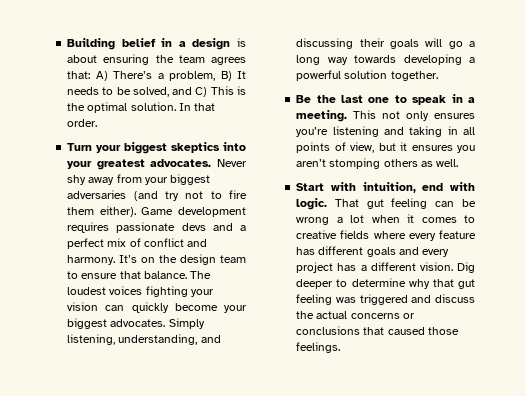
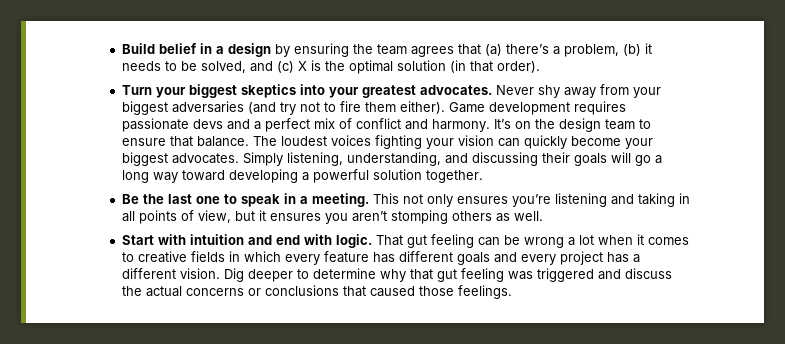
[67,38,116,50] Building -> [122,43,156,54] Build
[236,38,246,47] [67,55,98,63] is about -> [275,44,291,57] by
[67,71,247,81] that: A) There’s a problem, B) It -> [458,43,653,57] that (a) there’s a problem, (b) it
[195,86,234,97] C) This -> [277,61,308,73] (c) X
[130,102,216,111] [67,119,98,127] solution. In that order. -> [397,60,541,73] solution (in that order).
[354,55,397,63] towards -> [182,170,226,181] toward
[362,182,416,193] intuition, -> [190,234,273,245] intuition and
[373,231,406,239] where -> [229,251,282,262] in which

